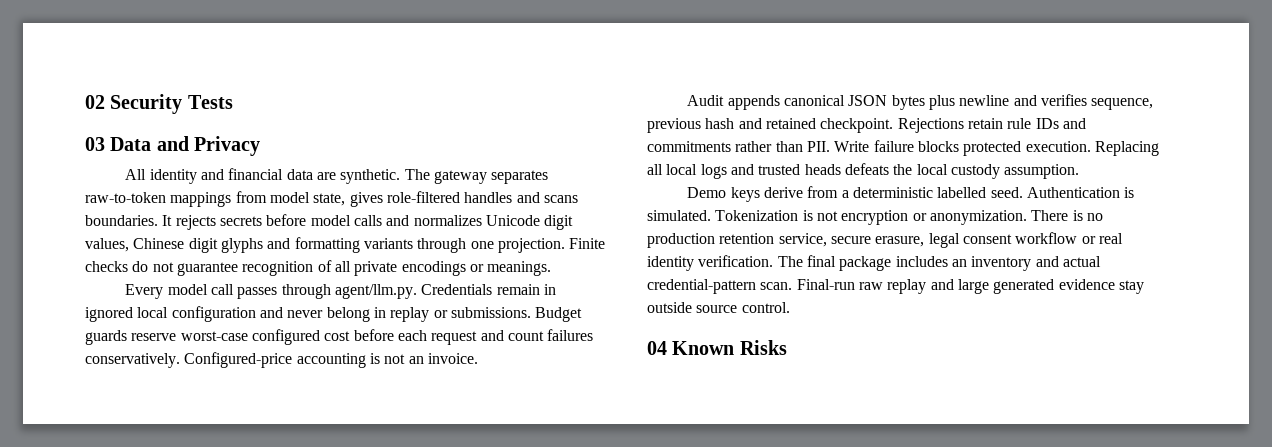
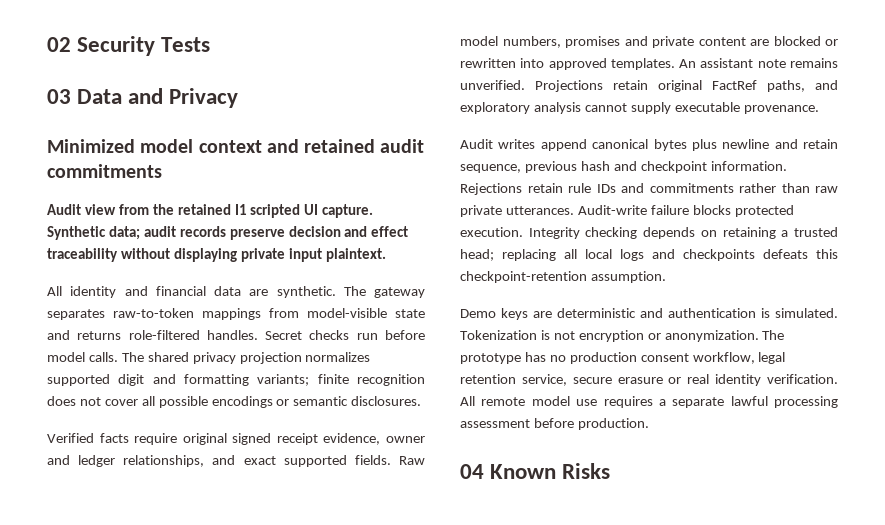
(261, 146) none -> [47,139,425,153] [47,164,162,178] [47,204,374,218] [47,226,409,240] [47,248,386,262] // Minimized model context and retained audit commitments // Audit view from the retained I1 scripted UI capture. Synthetic data; audit records preserve decision and effect traceability without displaying private input plaintext.
[269,191,578,207] [85,214,574,230] [85,237,606,253] [85,260,552,276] [125,284,556,299] [85,306,583,322] [85,329,594,345] [85,352,478,368] [687,95,888,110] model state, gives role-filtered handles and scans boundaries. It rejects secrets before model calls and normalizes Unicode digit values, Chinese digit glyphs and formatting variants through one projection. Finite checks do not guarantee recognition of all private encodings or meanings. // Every model call passes through agent/llm.py. Credentials remain in ignored local configuration and never belong in replay or submissions. Budget guards reserve worst-case configured cost before each request and count failures conservatively. Configured-price accounting is not an invoice. // Audit appends canonical JSON -> [307,308,425,318] [47,330,425,340] [47,352,371,364] [47,374,425,386] [47,396,422,408] [47,433,425,445] [47,455,425,467] [460,36,838,48] [460,58,838,70] [460,80,838,92] [460,102,819,114] [460,139,649,151] model-visible state and returns role-filtered handles. Secret checks run before model calls. The shared privacy projection normalizes supported digit and formatting variants; finite recognition does not cover all possible encodings or semantic disclosures. // Verified facts require original signed receipt evidence, owner and ledger relationships, and exact supported fields. Raw model numbers, promises and private content are blocked or rewritten into approved templates. An assistant note remains unverified. Projections retain original FactRef paths, and exploratory analysis cannot supply executable provenance. // Audit writes append canonical
[1040,94,1087,106] verifies -> [803,139,838,149] retain
[765,118,894,133] retained checkpoint. -> [640,161,787,173] checkpoint information.
[806,140,1159,156] [647,163,1080,179] [687,186,1120,202] PII. Write failure blocks protected execution. Replacing all local logs and trusted heads defeats the local custody assumption. // Demo keys derive from a deterministic labelled seed. Authentication -> [815,186,838,193] [460,205,794,217] [460,227,838,239] [460,249,838,261] [460,271,666,283] [460,308,756,320] raw private utterances. Audit-write failure blocks protected execution. Integrity checking depends on retaining a trusted head; replacing all local logs and checkpoints defeats this checkpoint-retention assumption. // Demo keys are deterministic and authentication
[1031,210,1103,221] [647,232,1123,248] [647,255,1101,271] [647,279,1144,294] [647,302,790,313] There is no production retention service, secure erasure, legal consent workflow or real identity verification. The final package includes an inventory and actual credential-pattern scan. Final-run raw replay and large generated evidence stay outside source control. -> [762,330,785,340] [460,352,786,364] [460,374,838,386] [460,396,838,408] [460,418,649,430] The prototype has no production consent workflow, legal retention service, secure erasure or real identity verification. All remote model use requires a separate lawful processing assessment before production.

